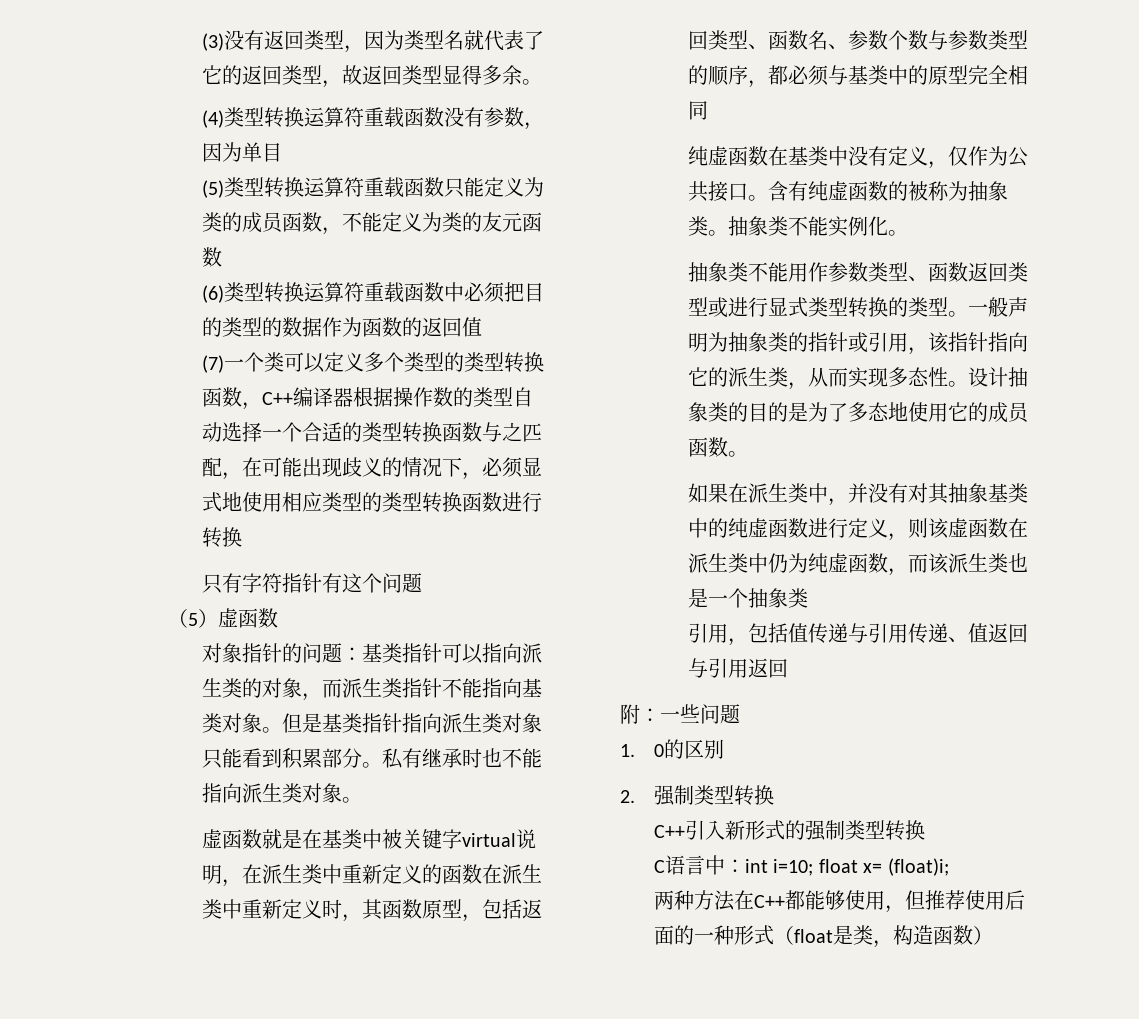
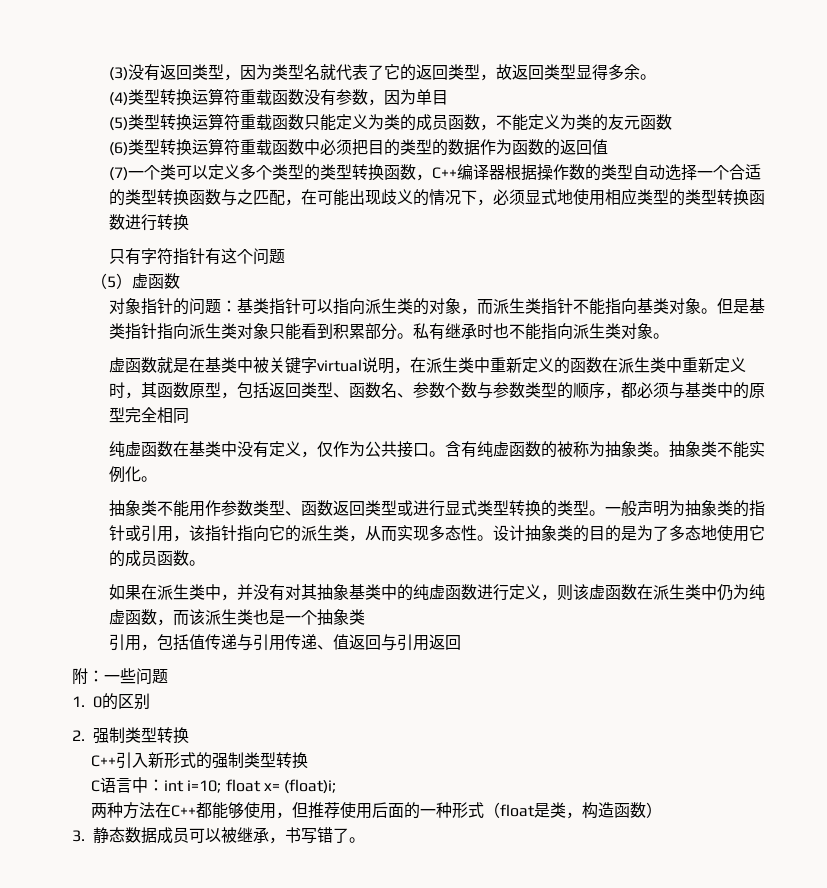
(994, 935) none -> [72,827,366,844] // 3.静态数据成员可以被继承，书写错了。

